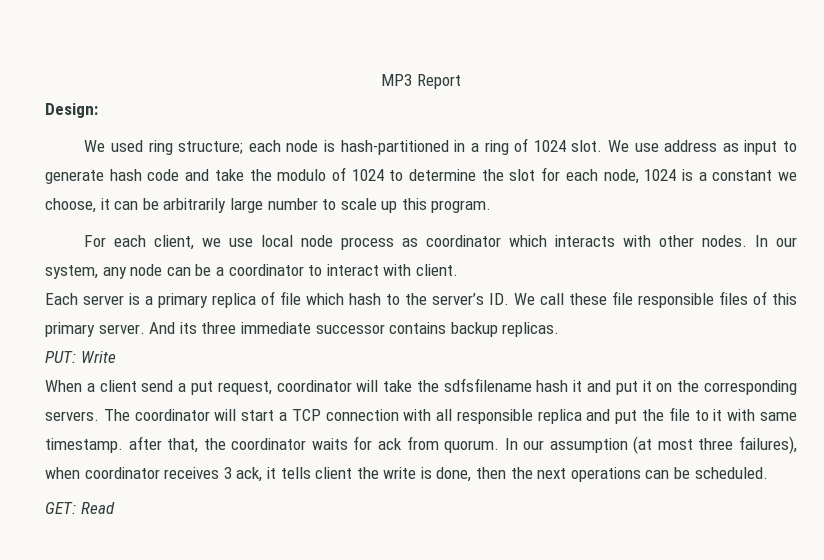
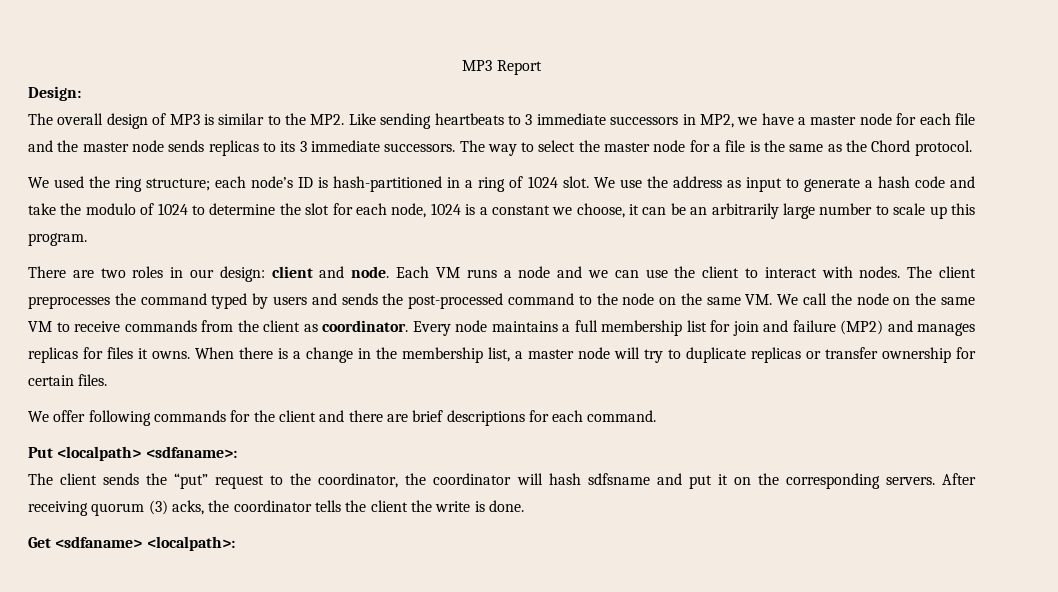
(98, 110) none -> [28,113,975,129] [28,140,972,156] // The overall design of MP3 is similar to the MP2. Like sending heartbeats to 3 immediate successors in MP2, we have a master node for each file and the master node sends replicas to its 3 immediate successors. The way to select the master node for a file is the same as the Chord protocol.
(144, 146) none -> [89,176,111,188] the
[286,140,319,152] node -> [251,176,314,188] node’s ID
(659, 147) none -> [646,176,668,188] the
(104, 177) none -> [864,180,873,188] a
(159, 204) none -> [690,207,708,215] an
[84,235,797,250] [45,264,458,279] [45,291,797,308] [45,322,560,337] [45,351,116,363] [45,378,583,395] For each client, we use local node process as coordinator which interacts with other nodes. In our system, any node can be a coordinator to interact with client. // Each server is a primary replica of file which hash to the server’s ID. We call these file responsible files of this primary server. And its three immediate successor contains backup replicas. // PUT: Write // When a client send a put request, coordinator will take the sdfsfilename hash it -> [28,266,976,282] [28,293,975,309] [28,320,975,336] [28,347,976,363] [28,374,108,386] [28,410,657,426] [28,446,237,461] [28,473,650,489] There are two roles in our design: client and node. Each VM runs a node and we can use the client to interact with nodes. The client preprocesses the command typed by users and sends the post-processed command to the node on the same VM. We call the node on the same VM to receive commands from the client as coordinator. Every node maintains a full membership list for join and failure (MP2) and manages replicas for files it owns. When there is a change in the membership list, a master node will try to duplicate replicas or transfer ownership for certain files. // We offer following commands for the client and there are brief descriptions for each command. // Put <localpath> <sdfaname>: // The client sends the “put” request to the coordinator, the coordinator will hash sdfsname
[103,407,797,424] [45,436,797,454] [45,467,768,482] [45,502,115,514] The coordinator will start a TCP connection with all responsible replica and put the file to it with same timestamp. after that, the coordinator waits for ack from quorum. In our assumption (at most three failures), when coordinator receives 3 ack, it tells client the write is done, then the next operations can be scheduled. // GET: Read -> [941,473,976,485] [28,500,524,516] [28,536,235,551] After receiving quorum (3) acks, the coordinator tells the client the write is done. // Get <sdfaname> <localpath>:

